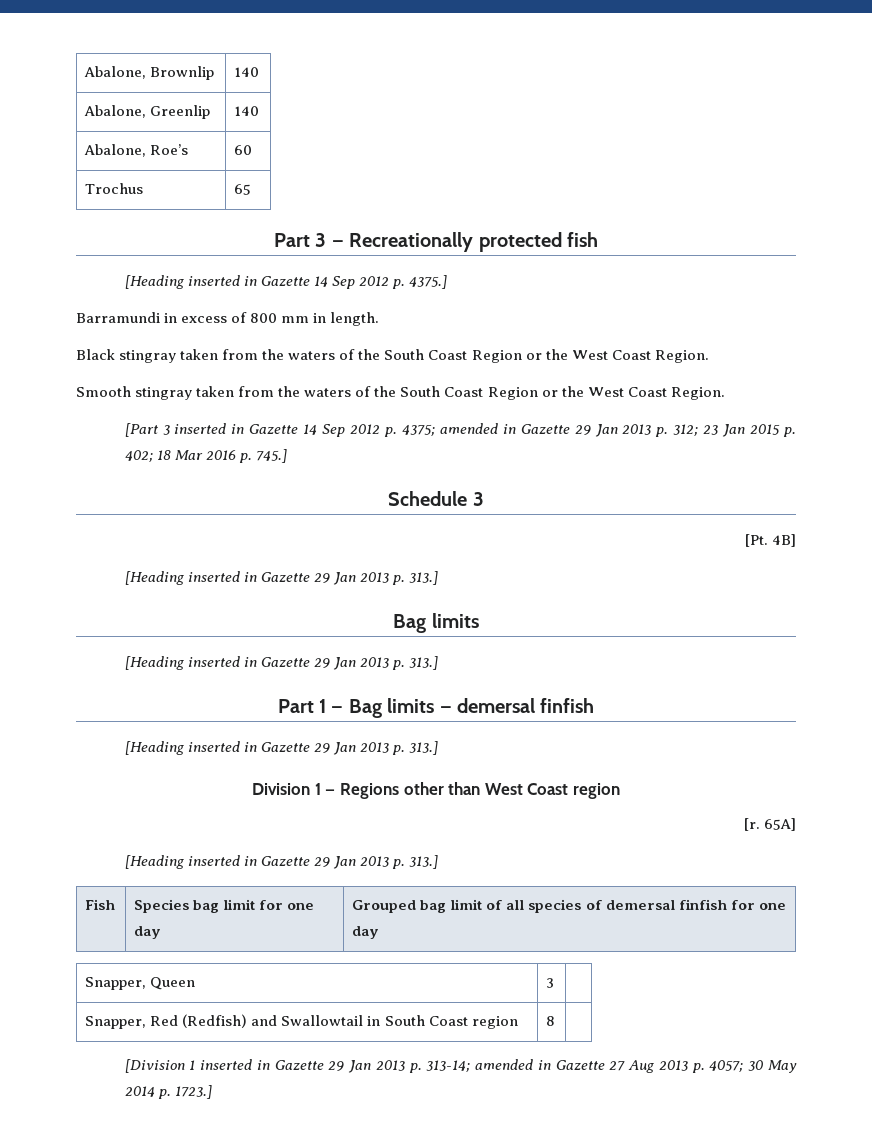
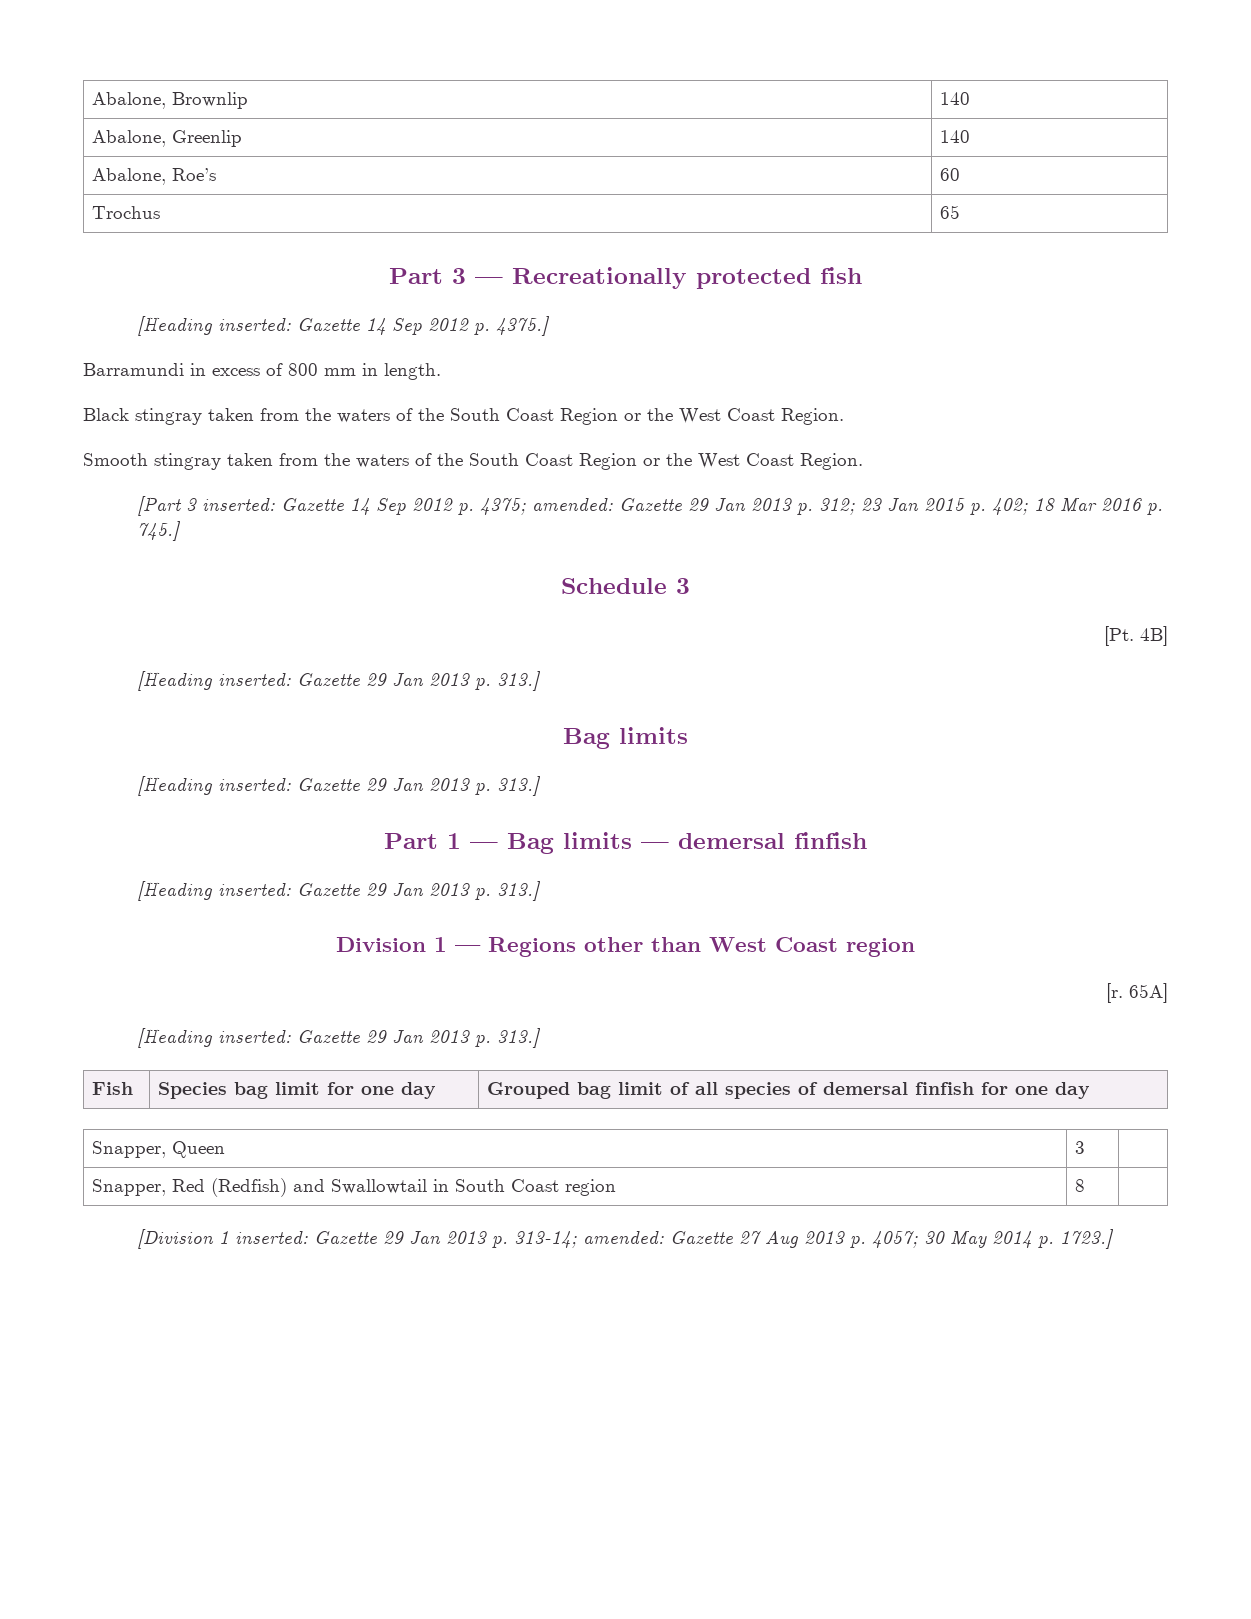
[187,275,257,286] inserted in -> [218,318,292,331] inserted:
[174,423,245,434] inserted in -> [202,498,276,511] inserted:
[439,423,516,434] amended in -> [532,498,614,511] amended:
[187,571,257,582] inserted in -> [218,673,292,686] inserted:
[187,656,257,667] inserted in -> [218,778,292,791] inserted:
[187,741,257,752] inserted in -> [218,883,292,896] inserted:
[187,855,257,866] inserted in -> [218,1030,292,1043] inserted:
[200,1059,270,1070] inserted in -> [235,1231,309,1244] inserted:
[475,1059,551,1070] amended in -> [583,1231,665,1244] amended:

